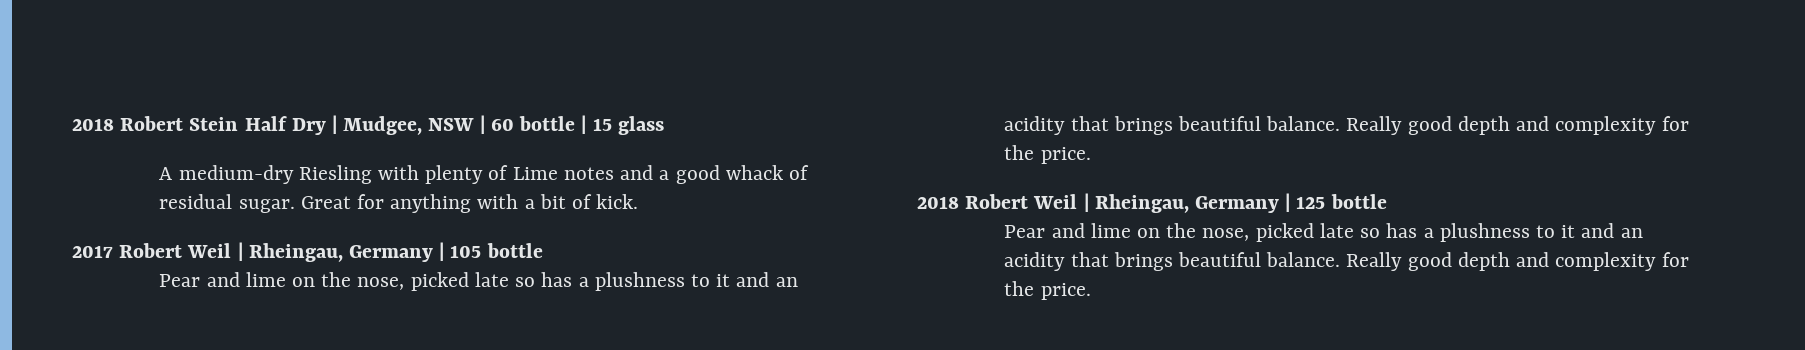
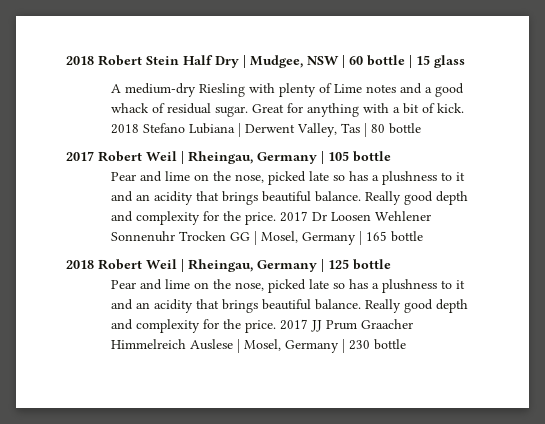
(639, 201) none -> [110,123,421,137] 2018 Stefano Lubiana | Derwent Valley, Tas | 80 bottle
(1091, 155) none -> [279,211,431,222] [110,231,423,245] 2017 Dr Loosen Wehlener Sonnenuhr Trocken GG | Mosel, Germany | 165 bottle
(1091, 291) none -> [279,319,413,332] [110,339,406,353] 2017 JJ Prum Graacher Himmelreich Auslese | Mosel, Germany | 230 bottle

